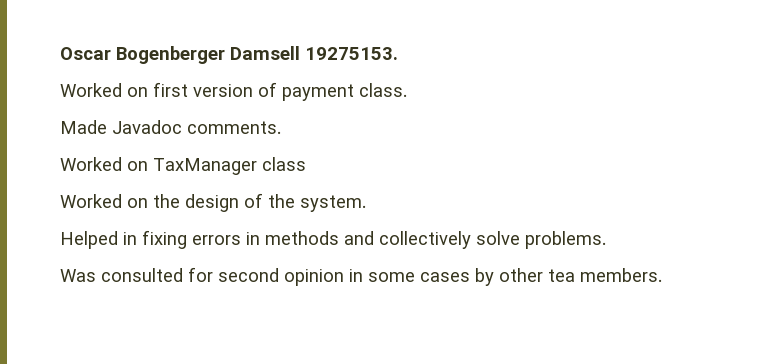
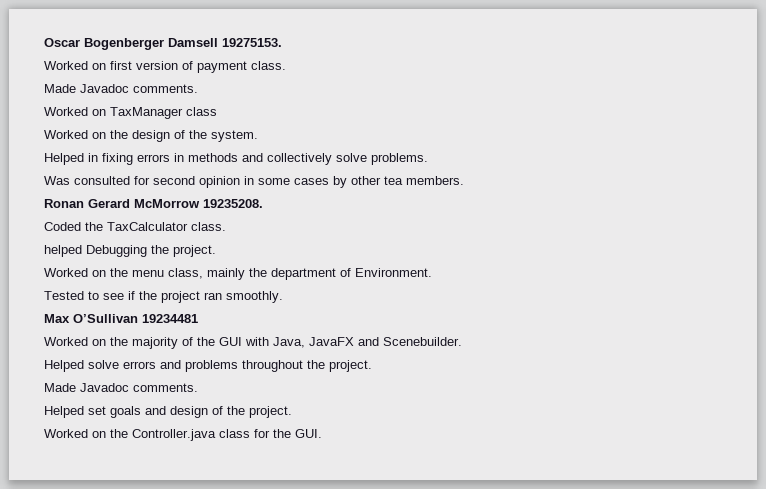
(662, 275) none -> [44,199,263,208] [44,222,226,231] [44,245,216,257] [44,268,432,280] [44,291,283,303] [44,314,198,323] [44,337,462,349] [44,360,372,372] [44,383,198,392] [44,406,292,418] [44,429,322,441] // Ronan Gerard McMorrow 19235208. // Coded the TaxCalculator class. // helped Debugging the project. // Worked on the menu class, mainly the department of Environment. // Tested to see if the project ran smoothly. // Max O’Sullivan 19234481 // Worked on the majority of the GUI with Java, JavaFX and Scenebuilder. // Helped solve errors and problems throughout the project. // Made Javadoc comments. // Helped set goals and design of the project. // Worked on the Controller.java class for the GUI.

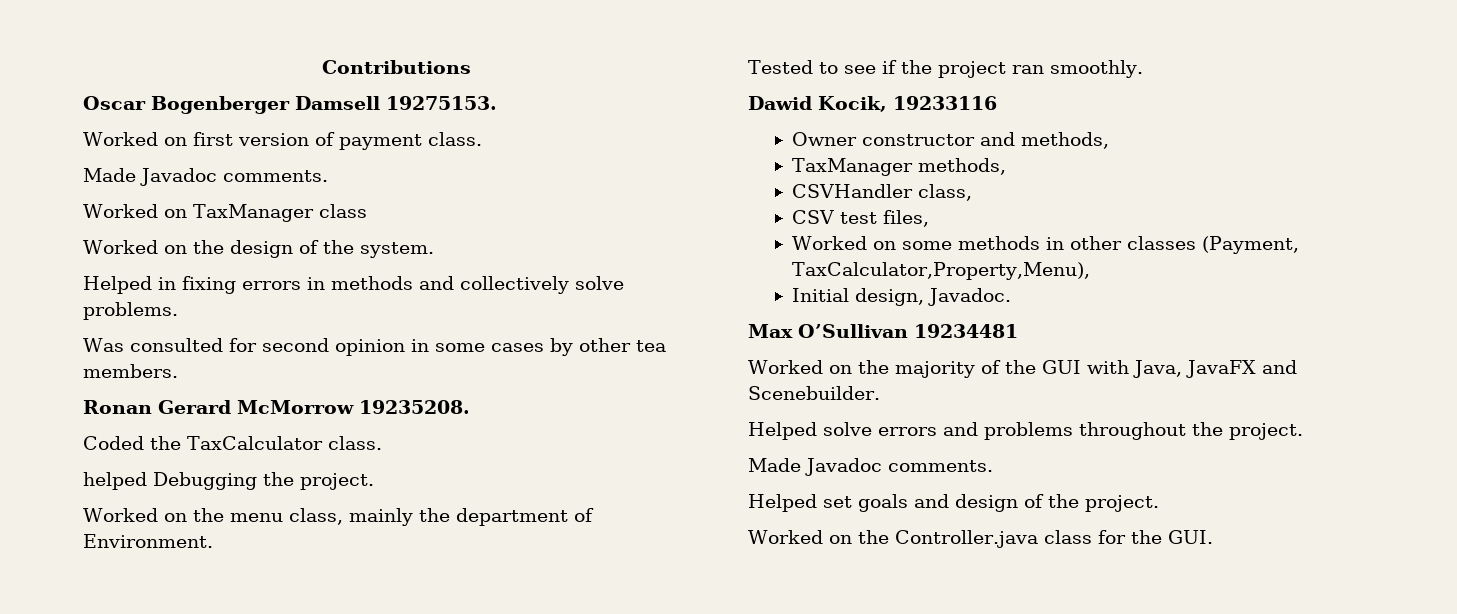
(44, 42) none -> [321,60,471,74] Contributions //
(283, 297) none -> [748,96,997,112] [792,132,1110,149] [792,158,1007,176] [792,184,973,201] [792,210,930,227] [792,236,1300,254] [792,262,1091,280] [792,288,1012,306] // Dawid Kocik, 19233116 // Owner constructor and methods, // TaxManager methods, // CSVHandler class, // CSV test files, // Worked on some methods in other classes (Payment, TaxCalculator,Property,Menu), // Initial design, Javadoc.

